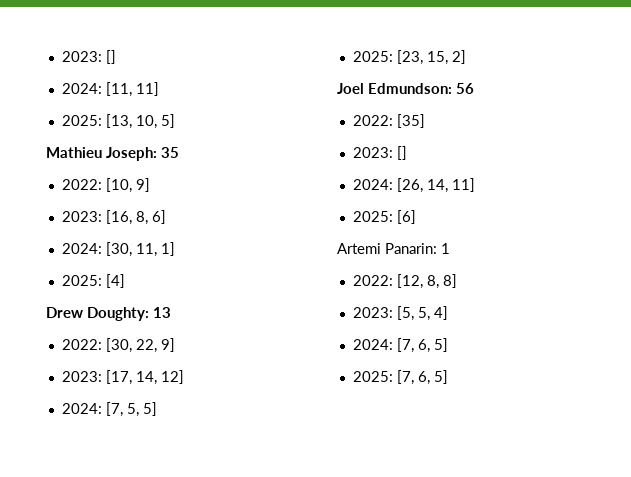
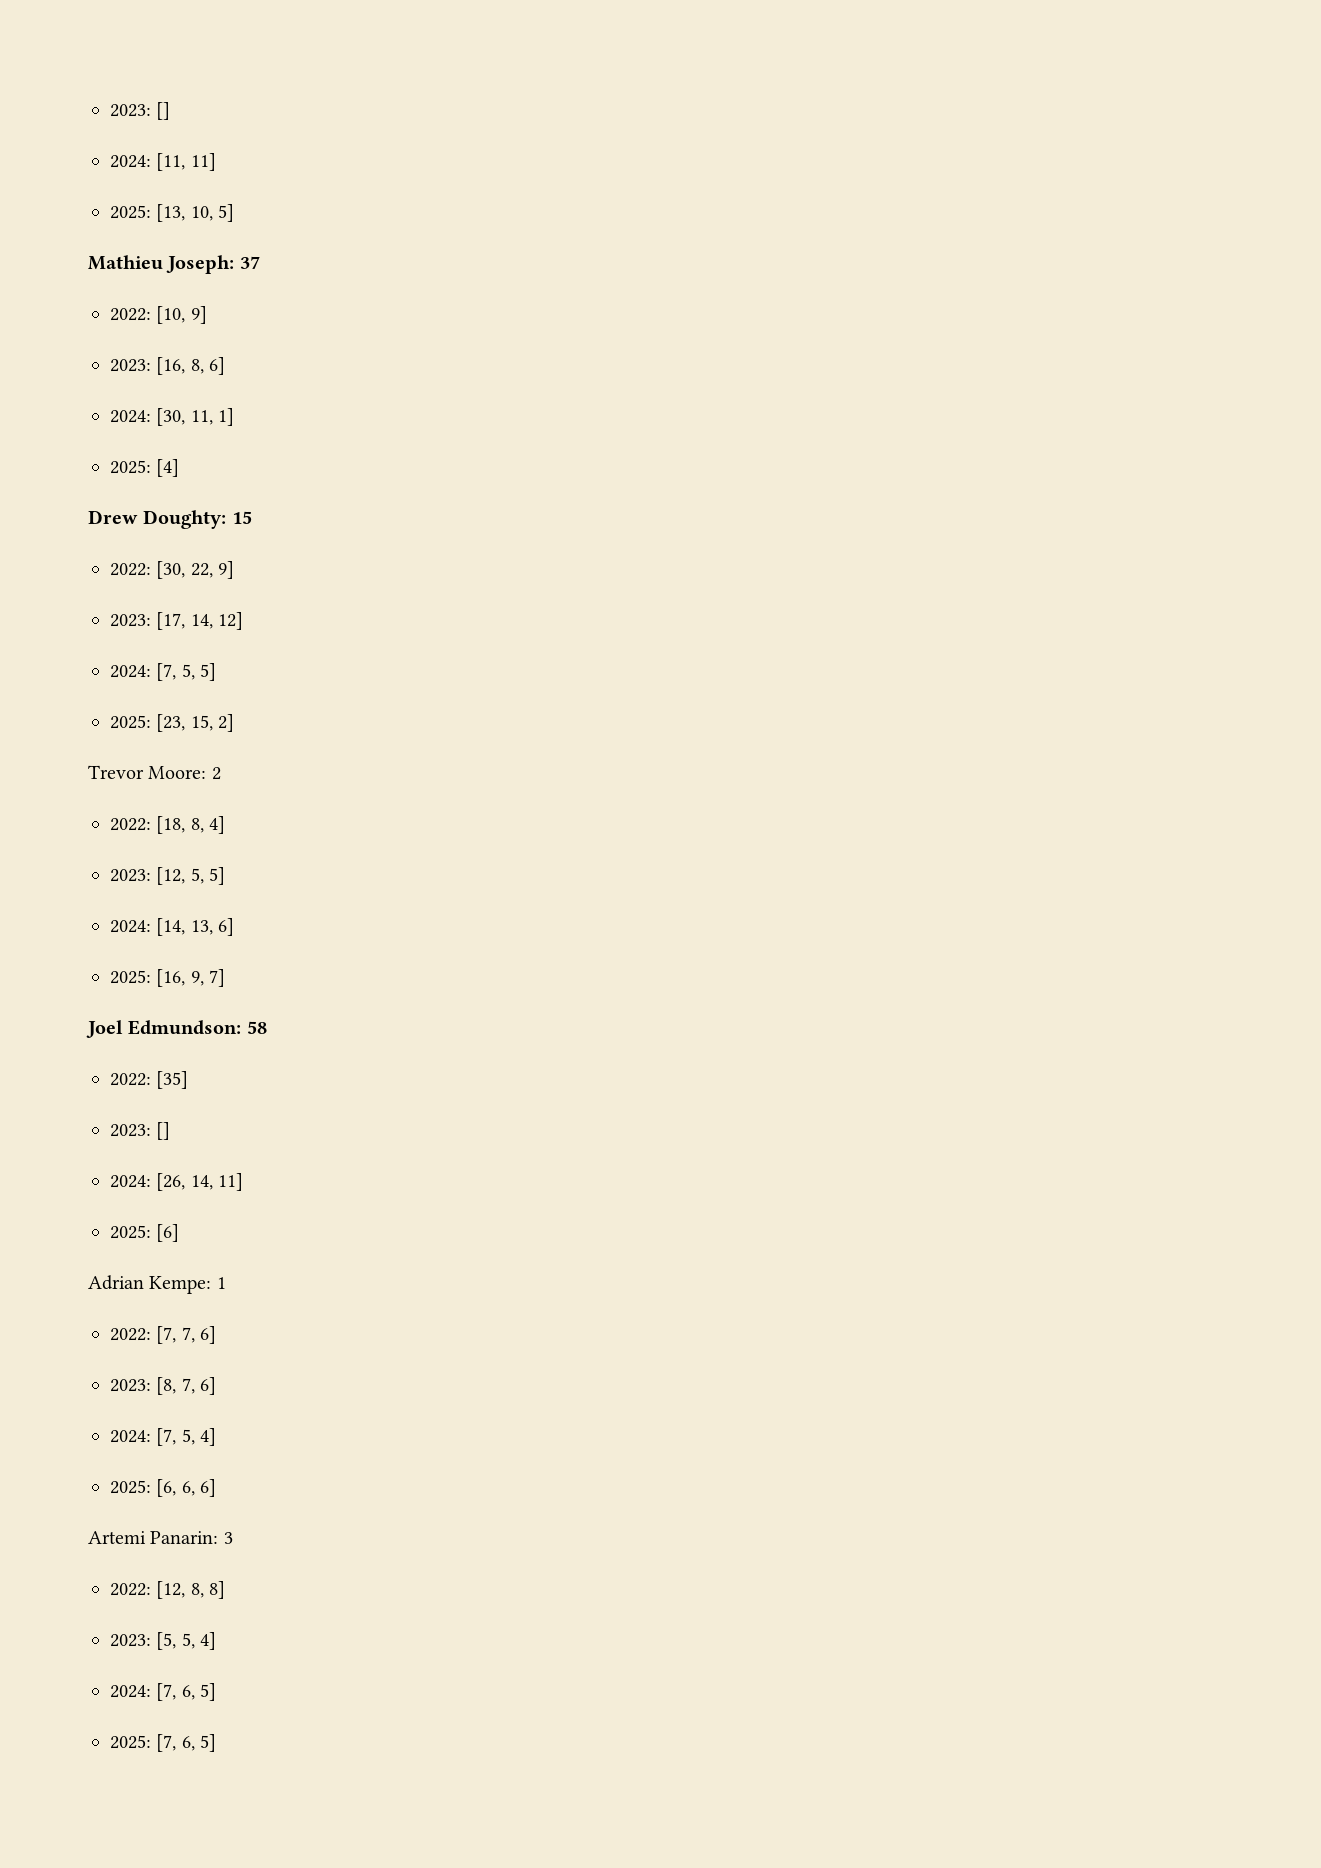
[161,147,179,158] 35 -> [239,256,260,269] 37
[153,307,171,318] 13 -> [231,511,252,524] 15
(466, 57) none -> [88,765,221,780] [110,816,226,834] [110,867,226,885] [110,918,235,936] [110,969,226,987] // Trevor Moore: 2 // 2022: [18, 8, 4] // 2023: [12, 5, 5] // 2024: [14, 13, 6] // 2025: [16, 9, 7]
[456,83,474,94] 56 -> [246,1021,267,1034] 58
(416, 217) none -> [88,1275,226,1294] [110,1326,217,1344] [110,1377,217,1395] [110,1428,217,1446] [110,1479,217,1497] // Adrian Kempe: 1 // 2022: [7, 7, 6] // 2023: [8, 7, 6] // 2024: [7, 5, 4] // 2025: [6, 6, 6]
[441,243,450,254] 1 -> [223,1532,233,1544] 3

